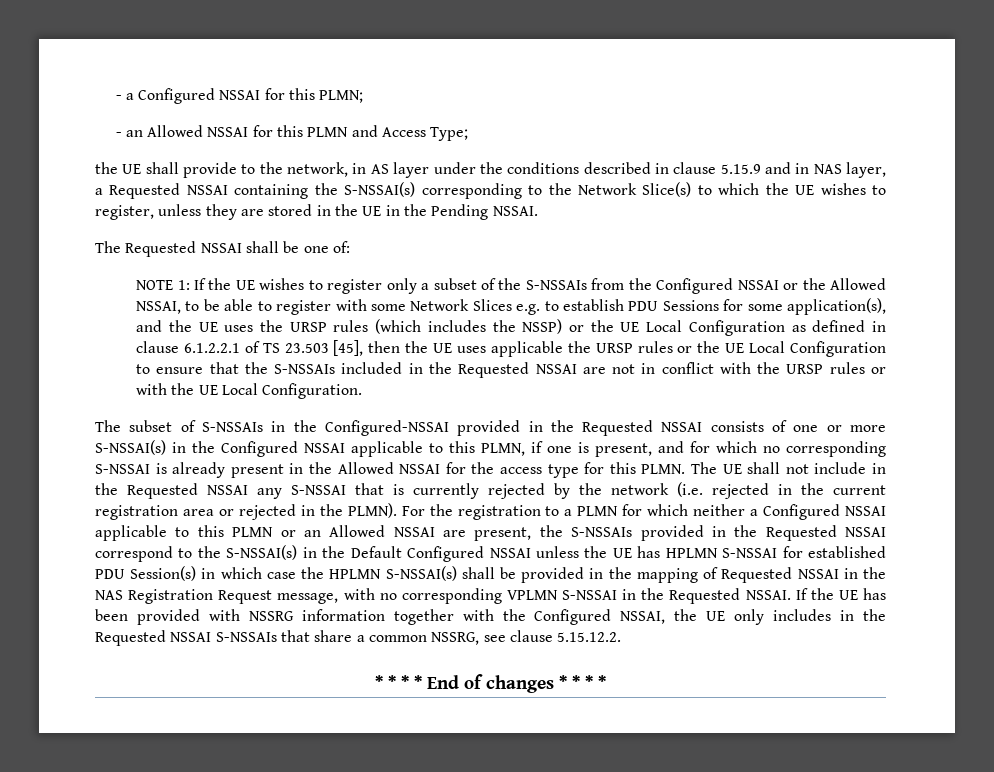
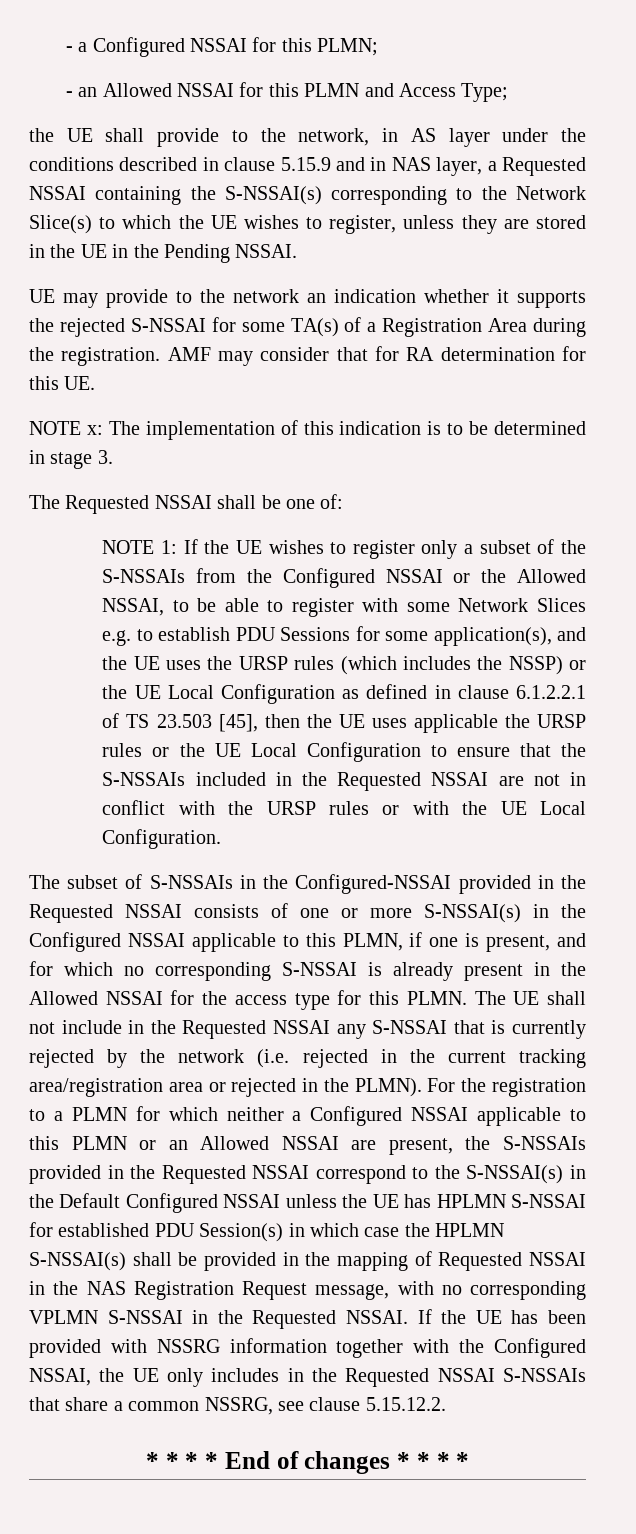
(538, 211) none -> [29,289,586,308] [29,317,586,337] [29,346,586,366] [29,376,96,390] [29,420,586,440] [29,450,113,469] // UE may provide to the network an indication whether it supports the rejected S-NSSAI for some TA(s) of a Registration Area during the registration. AMF may consider that for RA determination for this UE. // NOTE x: The implementation of this indication is to be determined in stage 3.
[95,505,178,520] registration -> [518,1049,586,1068] [29,1078,163,1097] tracking area/registration

